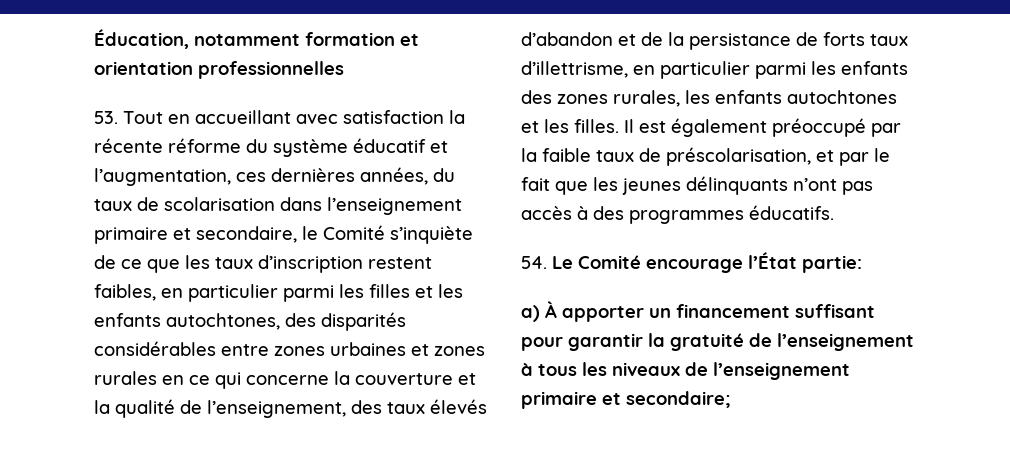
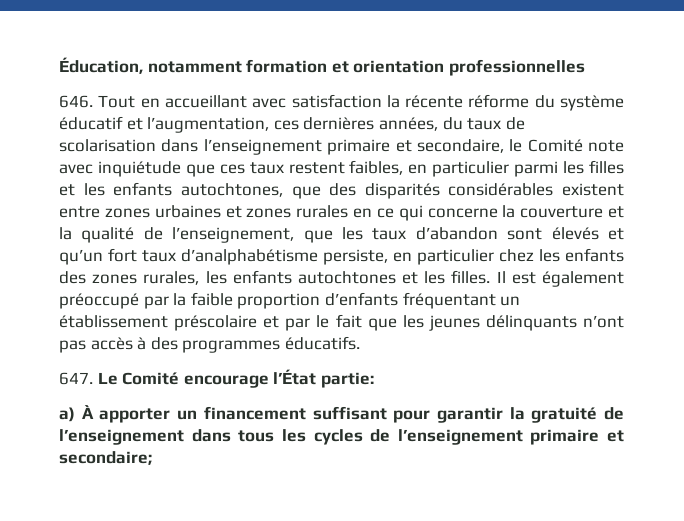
[94,111,118,124] 53. -> [59,95,93,108] 646.
[390,226,473,244] [94,255,363,273] s’inquiète de ce que les taux d’inscription -> [588,140,624,152] [59,161,284,177] note avec inquiétude que ces taux
(280, 321) none -> [291,186,321,199] que
(216, 348) none -> [562,183,624,196] existent
[351,399,487,414] [521,32,908,50] [521,61,806,79] des taux élevés d’abandon et de la persistance de forts taux d’illettrisme, en particulier parmi -> [303,227,624,243] [59,248,534,265] que les taux d’abandon sont élevés et qu’un fort taux d’analphabétisme persiste, en particulier chez
[596,147,811,166] taux de préscolarisation, -> [237,292,521,309] [59,315,258,331] proportion d’enfants fréquentant un établissement préscolaire
[521,256,547,269] 54. -> [59,372,93,385] 647.
[521,363,533,376] à -> [191,429,231,442] dans
[612,362,680,376] niveaux -> [313,429,363,445] cycles

